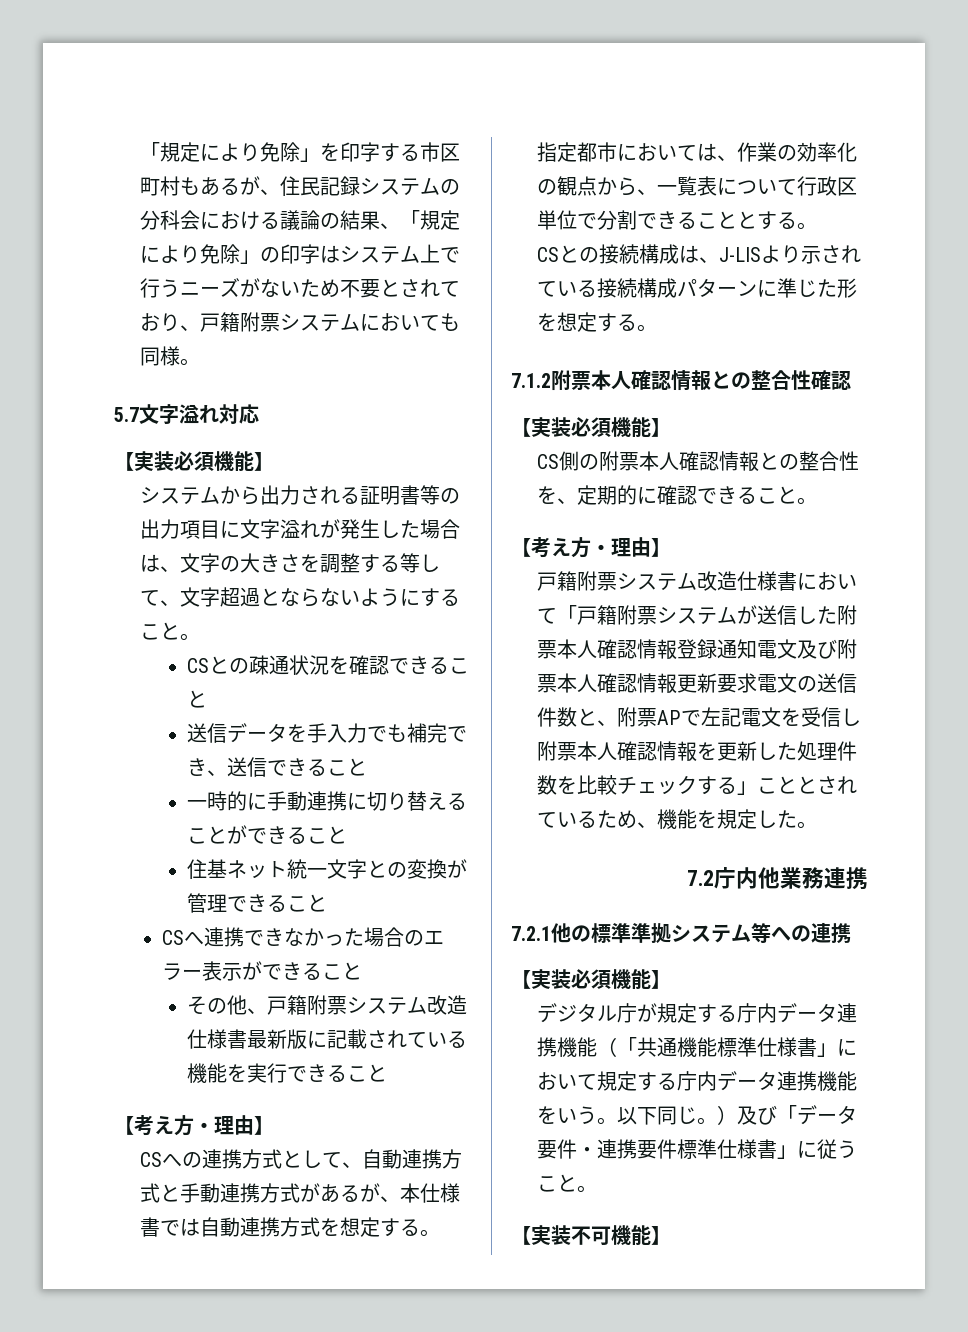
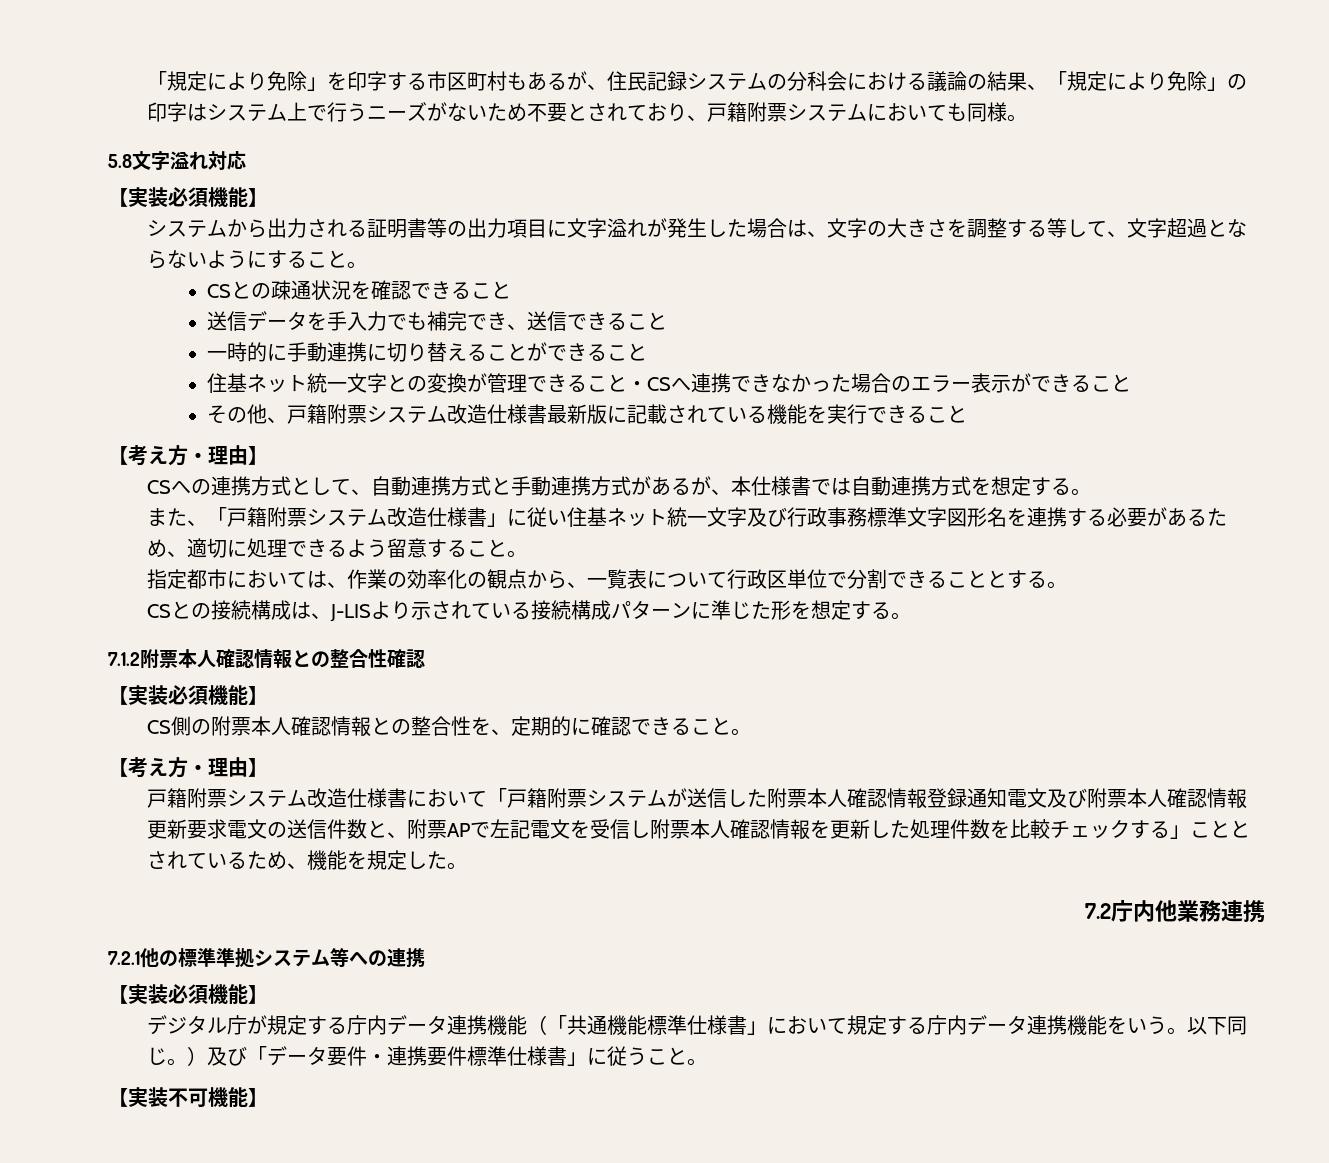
[114,407,139,422] 5.7 -> [108,154,132,168] 5.8
(328, 903) // -> [627,381,648,391] ・
(440, 1233) none -> [146,507,1227,527] [146,538,527,558] // また、「戸籍附票システム改造仕様書」に従い住基ネット統一文字及び行政事務標準文字図形名を連携する必要があるため、適切に処理できるよう留意すること。

